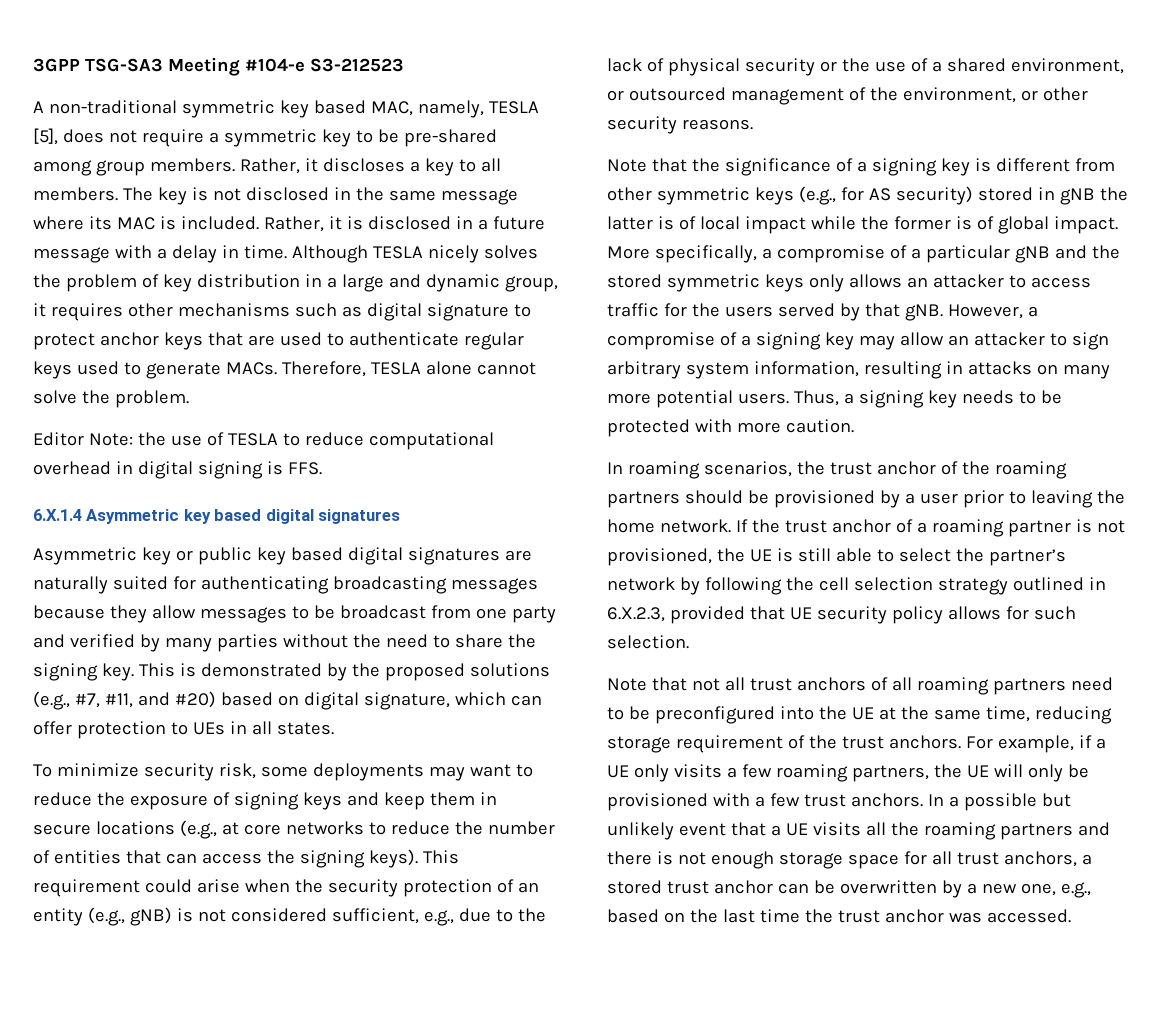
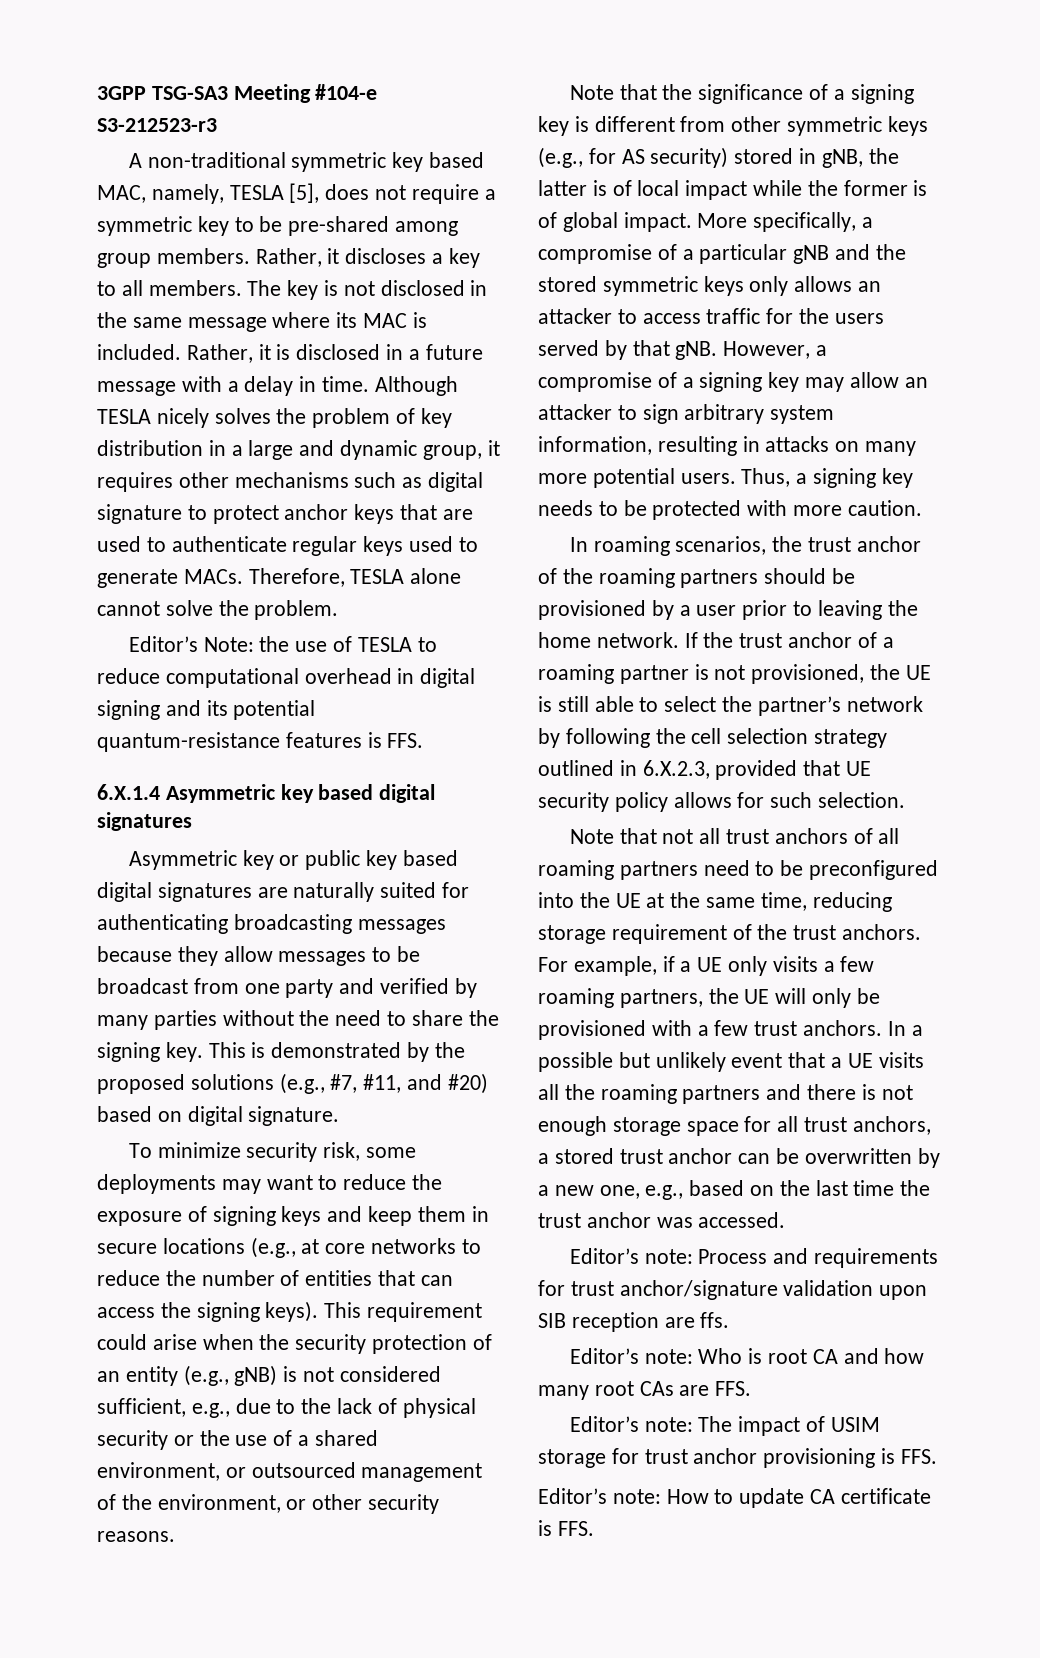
[309,58,404,72] S3-212523 -> [97,118,217,132] S3-212523-r3
[33,432,84,446] Editor -> [128,636,198,652] Editor’s
(263, 470) none -> [165,700,316,720] [97,732,362,752] and its potential quantum-resistance features
[363,692,542,710] [33,721,334,739] signature, which can offer protection to UEs in all states. -> [248,1106,340,1126] signature.
[1059,188,1095,205] gNB -> [821,149,863,168] gNB,
(1071, 916) none -> [569,1248,938,1268] [538,1280,928,1300] [538,1312,730,1332] [569,1348,925,1364] [538,1381,752,1400] [569,1416,880,1436] [538,1448,937,1468] [538,1488,931,1508] [538,1520,594,1536] // Editor’s note: Process and requirements for trust anchor/signature validation upon SIB reception are ffs. // Editor’s note: Who is root CA and how many root CAs are FFS. // Editor’s note: The impact of USIM storage for trust anchor provisioning is FFS. // Editor’s note: How to update CA certificate is FFS.

